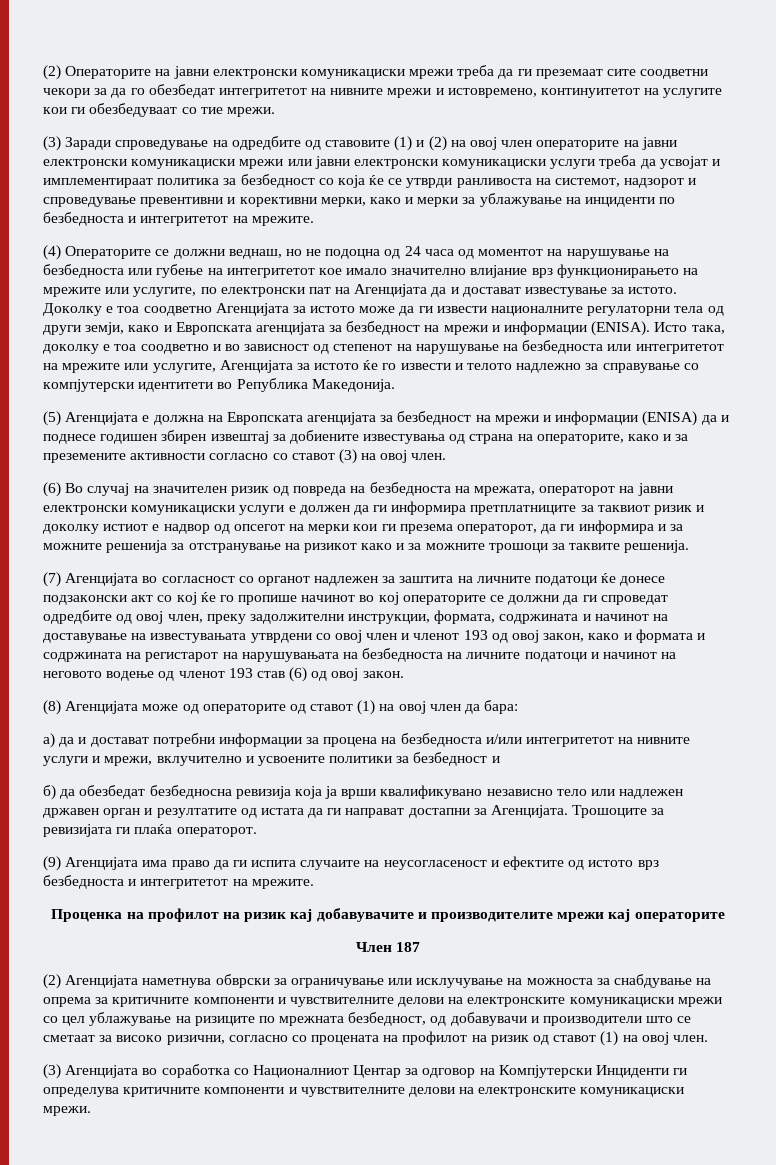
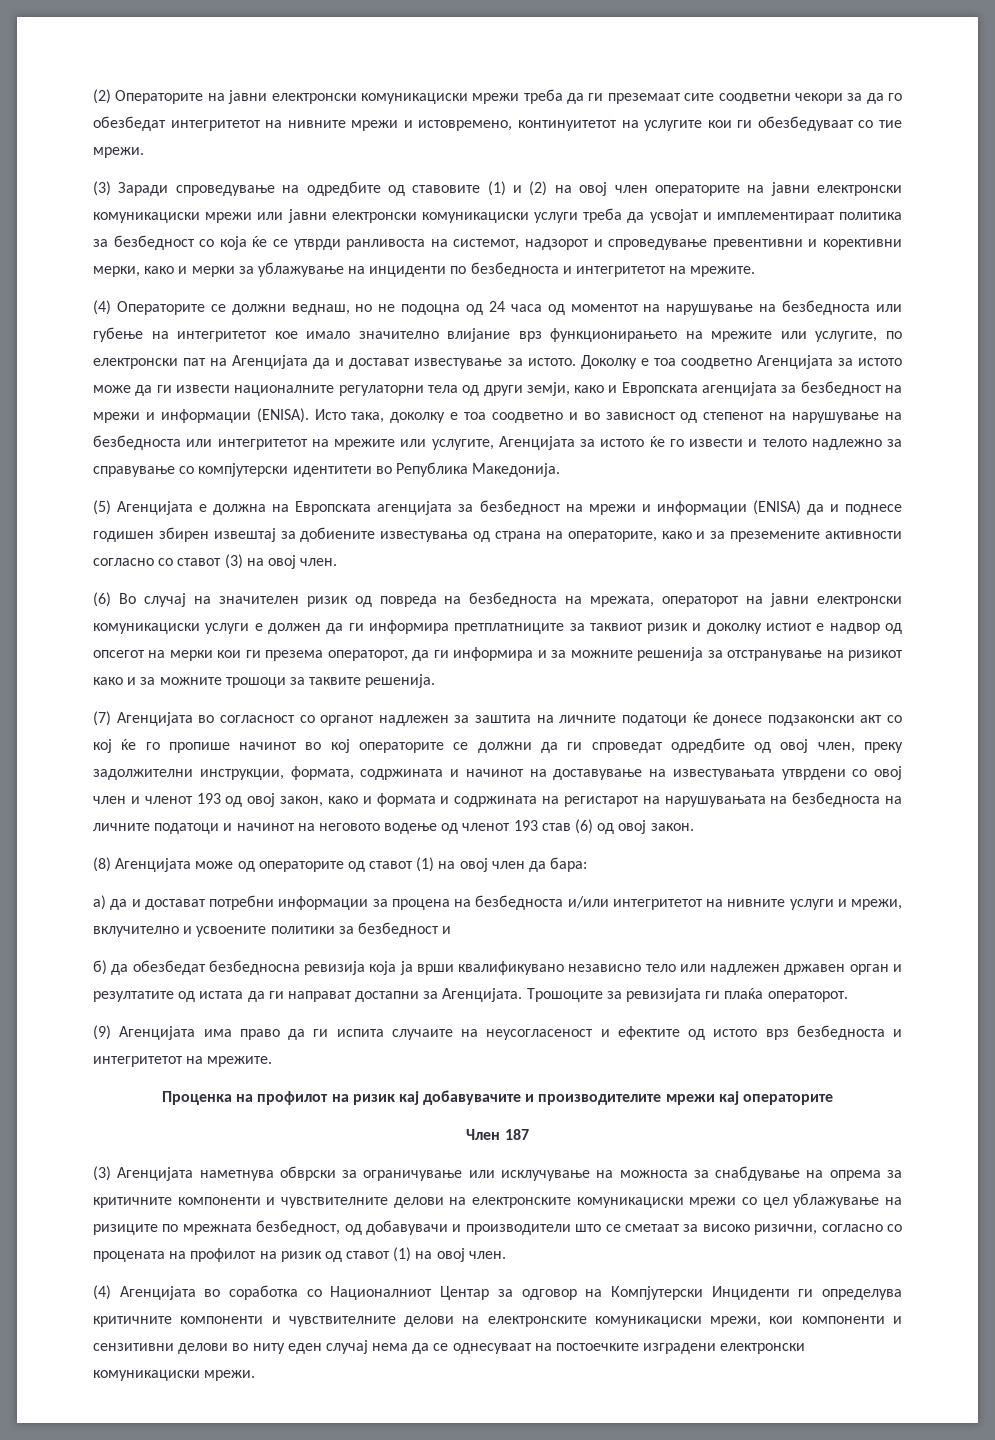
[43,974,61,989] (2) -> [93,1166,111,1181] (3)
[43,1064,61,1079] (3) -> [93,1285,111,1300] (4)
(685, 1092) none -> [710,1316,902,1327] [93,1340,806,1354] [93,1370,200,1381] мрежи, кои компоненти и сензитивни делови во ниту еден случај нема да се однесуваат на постоечките изградени електронски комуникациски

